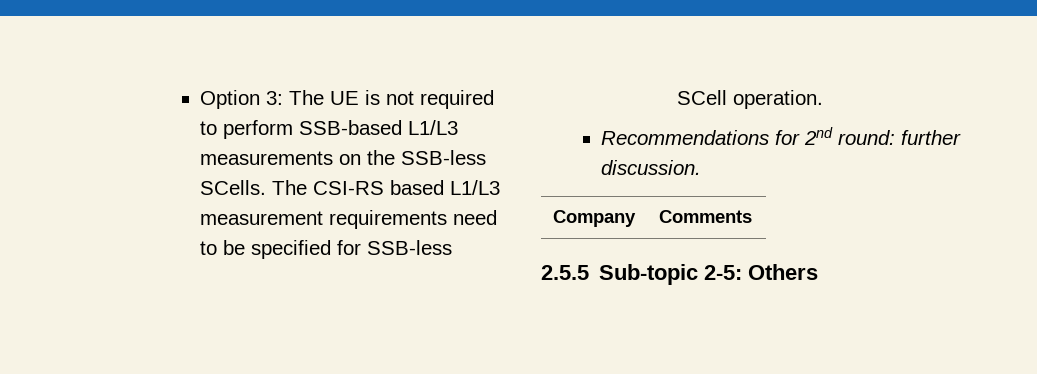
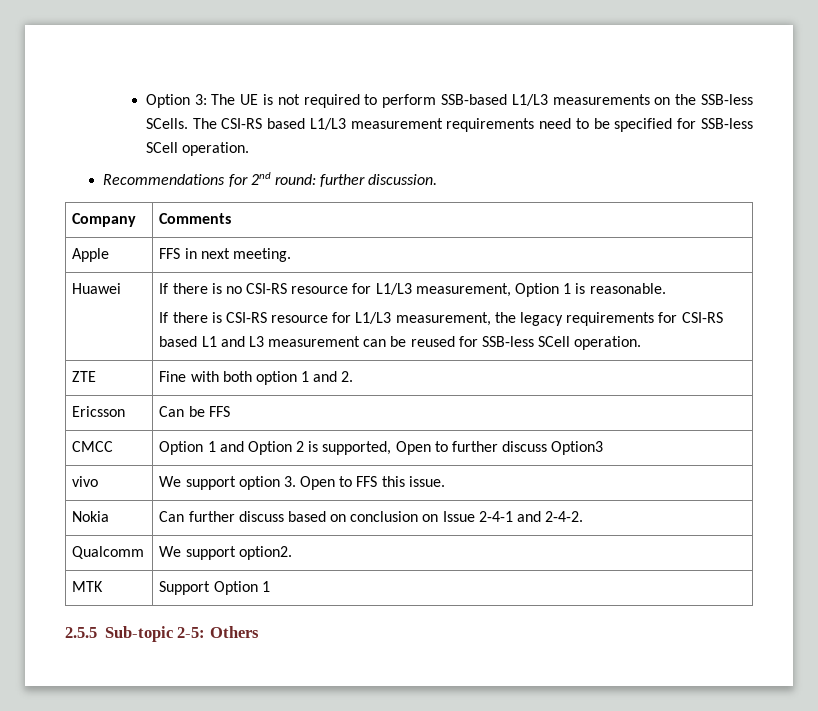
(752, 216) none -> [72,248,110,262] [159,248,291,262] [72,283,122,294] [159,283,666,297] [159,312,723,326] [159,336,642,350] [72,371,97,382] [159,371,354,385] [72,406,126,417] [159,406,230,417] [72,441,114,452] [159,441,604,455] [72,476,99,487] [159,476,445,490] [72,511,110,522] [159,511,584,522] [72,546,145,559] [159,546,292,560] [72,581,104,592] [159,581,270,595] // Apple | FFS in next meeting. // Huawei | If there is no CSI-RS resource for L1/L3 measurement, Option 1 is reasonable. // If there is CSI-RS resource for L1/L3 measurement, the legacy requirements for CSI-RS based L1 and L3 measurement can be reused for SSB-less SCell operation. // ZTE | Fine with both option 1 and 2. // Ericsson | Can be FFS // CMCC | Option 1 and Option 2 is supported, Open to further discuss Option3 // vivo | We support option 3. Open to FFS this issue. // Nokia | Can further discuss based on conclusion on Issue 2-4-1 and 2-4-2. // Qualcomm | We support option2. // MTK | Support Option 1

